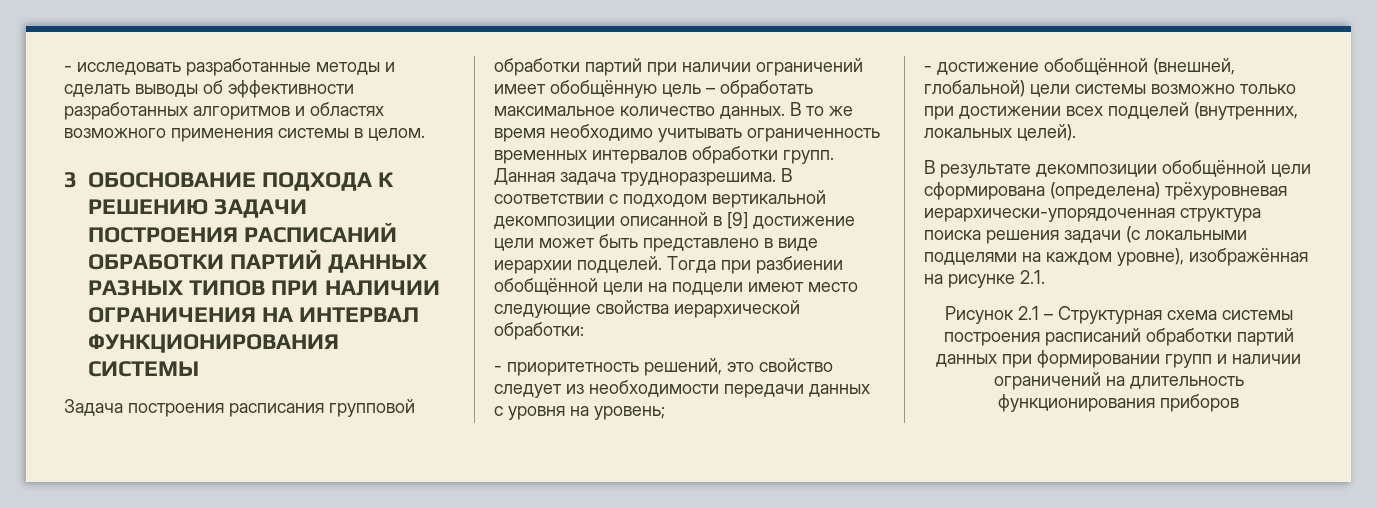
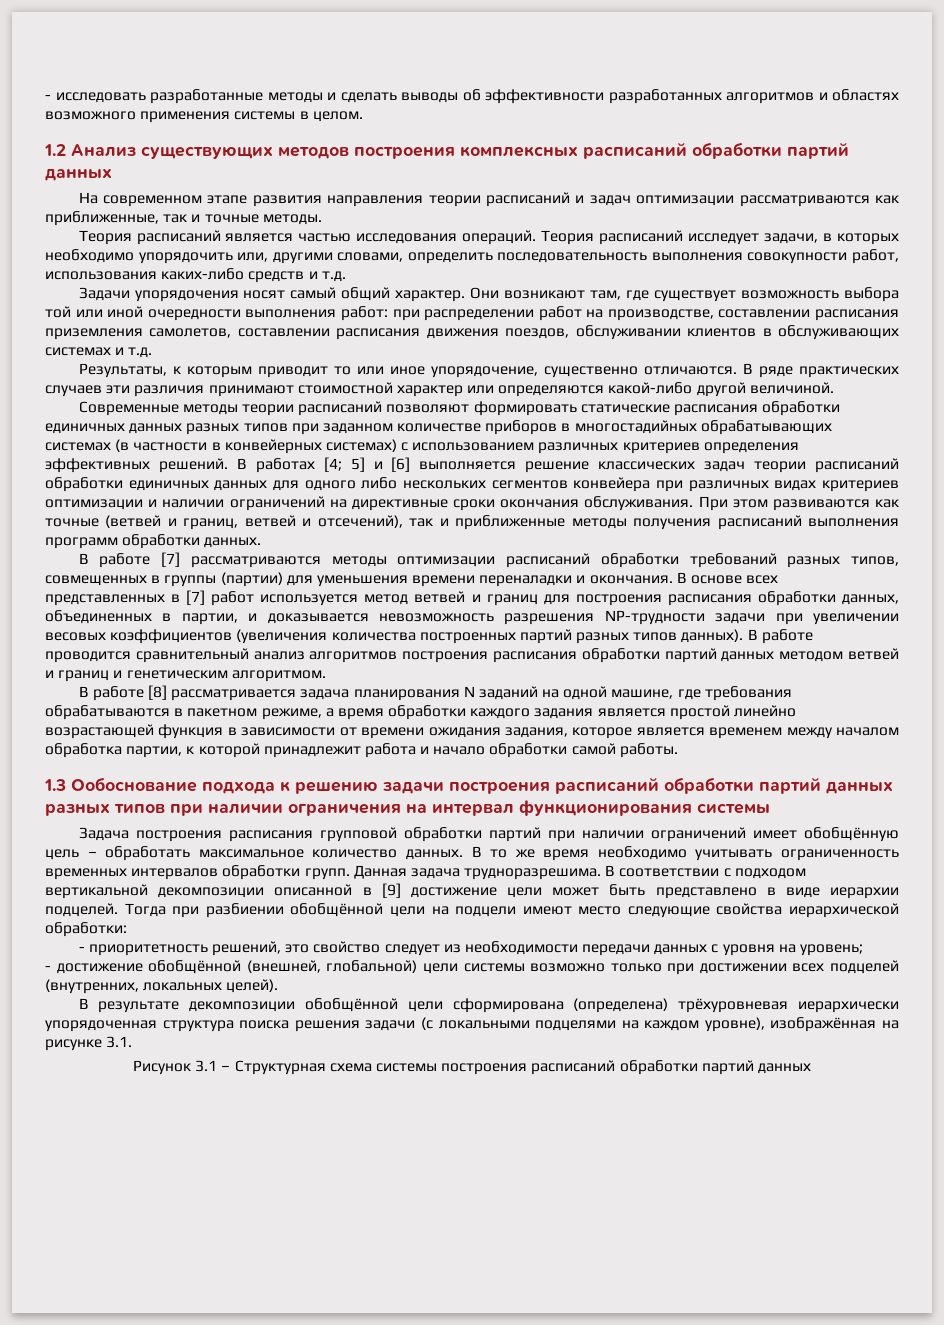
[64,172,395,191] [88,199,308,218] [88,222,398,243] [88,249,429,273] [88,280,440,296] [88,307,420,323] [88,334,340,353] [88,361,200,377] 3 ОБОСНОВАНИЕ ПОДХОДА К РЕШЕНИЮ ЗАДАЧИ ПОСТРОЕНИЯ РАСПИСАНИЙ ОБРАБОТКИ ПАРТИЙ ДАННЫХ РАЗНЫХ ТИПОВ ПРИ НАЛИЧИИ ОГРАНИЧЕНИЯ НА ИНТЕРВАЛ ФУНКЦИОНИРОВАНИЯ СИСТЕМЫ -> [44,142,849,159] [45,168,112,181] [78,192,900,207] [45,211,322,226] [78,230,900,245] [45,249,899,264] [45,268,346,283] [78,287,899,302] [45,306,900,321] [45,325,900,340] [45,347,153,358] [78,363,900,378] [45,382,834,397] [78,401,841,416] [45,420,832,435] [45,439,799,454] [45,457,899,473] [45,477,899,492] [45,496,900,511] [45,515,899,530] [45,534,262,549] [78,552,899,568] [45,572,779,587] [45,590,900,606] [45,610,899,625] [45,629,813,644] [45,648,899,663] [45,670,326,682] [78,685,792,701] [45,705,797,720] [45,724,899,739] [45,743,678,758] [44,777,893,794] [45,800,770,816] 1.2 Анализ существующих методов построения комплексных расписаний обработки партий данных // На современном этапе развития направления теории расписаний и задач оптимизации рассматриваются как приближенные, так и точные методы. // Теория расписаний является частью исследования операций. Теория расписаний исследует задачи, в которых необходимо упорядочить или, другими словами, определить последовательность выполнения совокупности работ, использования каких-либо средств и т.д. // Задачи упорядочения носят самый общий характер. Они возникают там, где существует возможность выбора той или иной очередности выполнения работ: при распределении работ на производстве, составлении расписания приземления самолетов, составлении расписания движения поездов, обслуживании клиентов в обслуживающих системах и т.д. // Результаты, к которым приводит то или иное упорядочение, существенно отличаются. В ряде практических случаев эти различия принимают стоимостной характер или определяются какой-либо другой величиной. // Современные методы теории расписаний позволяют формировать статические расписания обработки единичных данных разных типов при заданном количестве приборов в многостадийных обрабатывающих системах (в частности в конвейерных системах) с использованием различных критериев определения эффективных решений. В работах [4; 5] и [6] выполняется решение классических задач теории расписаний обработки единичных данных для одного либо нескольких сегментов конвейера при различных видах критериев оптимизации и наличии ограничений на директивные сроки окончания обслуживания. При этом развиваются как точные (ветвей и границ, ветвей и отсечений), так и приближенные методы получения расписаний выполнения программ обработки данных. // В работе [7] рассматриваются методы оптимизации расписаний обработки требований разных типов, совмещенных в группы (партии) для уменьшения времени переналадки и окончания. В основе всех представленных в [7] работ используется метод ветвей и границ для построения расписания обработки данных, объединенных в партии, и доказывается невозможность разрешения NP-трудности задачи при увеличении весовых коэффициентов (увеличения количества построенных партий разных типов данных). В работе проводится сравнительный анализ алгоритмов построения расписания обработки партий данных методом ветвей и границ и генетическим алгоритмом. // В работе [8] рассматривается задача планирования N заданий на одной машине, где требования обрабатываются в пакетном режиме, а время обработки каждого задания является простой линейно возрастающей функция в зависимости от времени ожидания задания, которое является временем между началом обработка партии, к которой принадлежит работа и начало обработки самой работы. // 1.3 Ообоснование подхода к решению задачи построения расписаний обработки партий данных разных типов при наличии ограничения на интервал функционирования системы
[924,208,1175,222] иерархически-упорядоченная -> [798,1001,900,1013] [45,1020,157,1032] иерархически упорядоченная
[1020,270,1045,284] 2.1. -> [106,1036,133,1048] 3.1.
[1017,306,1039,320] 2.1 -> [195,1060,218,1072] 3.1
[1002,350,1301,368] [993,372,1244,390] [998,394,1239,412] при формировании групп и наличии ограничений на длительность функционирования приборов -> (811, 1068) none

